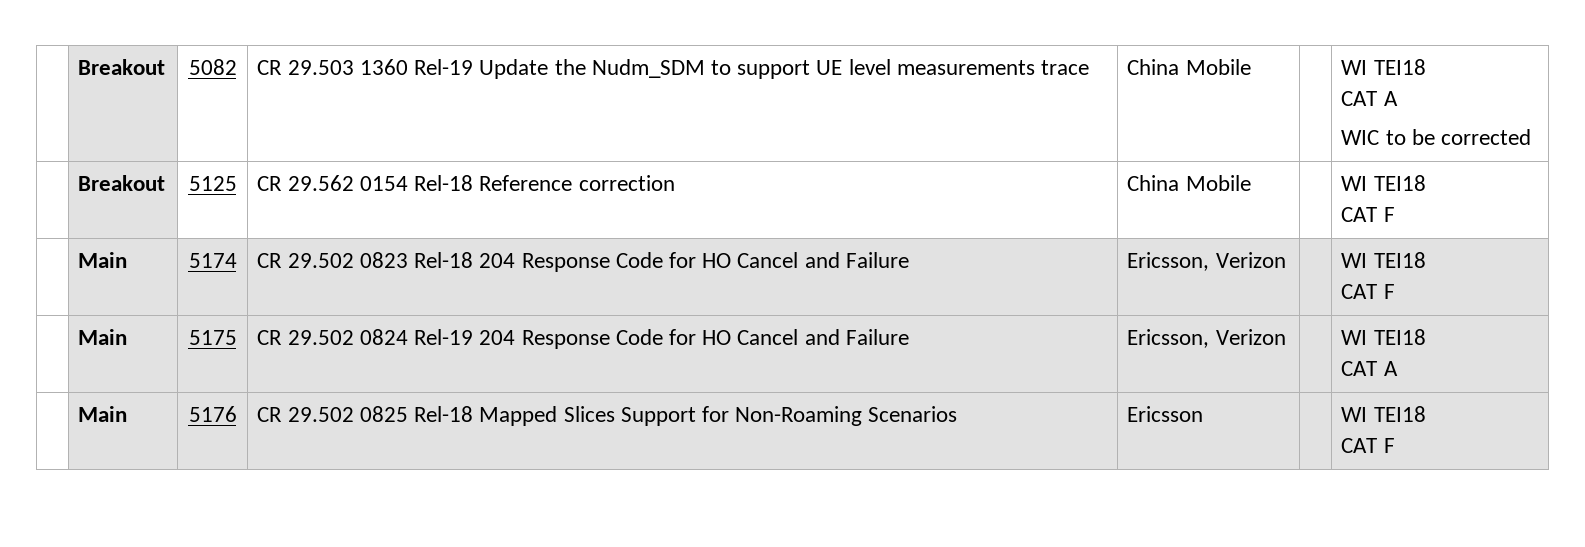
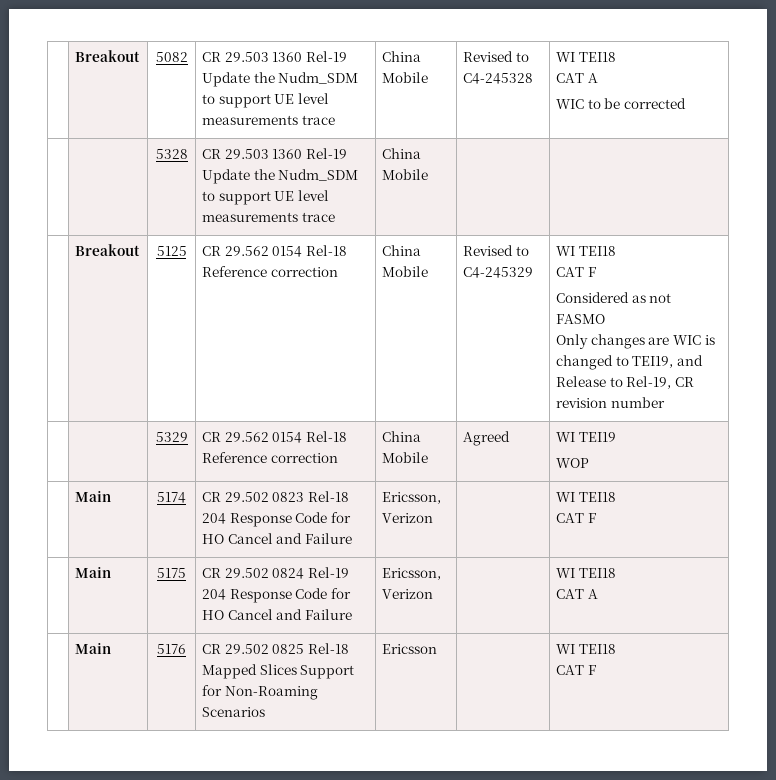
(1251, 67) none -> [463,51,529,62] [463,73,534,84] Revised to C4-245328
(1532, 137) none -> [155,149,188,159] [202,148,348,159] [202,169,359,184] [202,190,330,205] [202,212,335,222] [382,148,422,159] [382,169,429,180] // | | 5328 | CR 29.503 1360 Rel-19 Update the Nudm_SDM to support UE level measurements trace | China Mobile | |
[1341,175,1426,191] [1341,207,1395,222] | WI TEI18 // CAT F -> [463,245,529,256] [463,267,534,278] [556,246,616,256] [556,267,596,277] [556,292,672,303] [556,314,606,324] [556,334,715,349] [556,355,704,370] [556,376,695,389] [556,397,665,408] [155,432,188,442] [202,431,348,443] [202,452,338,463] [382,431,422,442] [382,452,429,463] [463,431,511,446] [556,432,616,442] [556,458,590,468] Revised to C4-245329 | WI TEI18 // CAT F // Considered as not FASMO // Only changes are WIC is changed to TEI19, and Release to Rel-19, CR revision number // | | 5329 | CR 29.562 0154 Rel-18 Reference correction | China Mobile | Agreed | WI TEI19 // WOP

